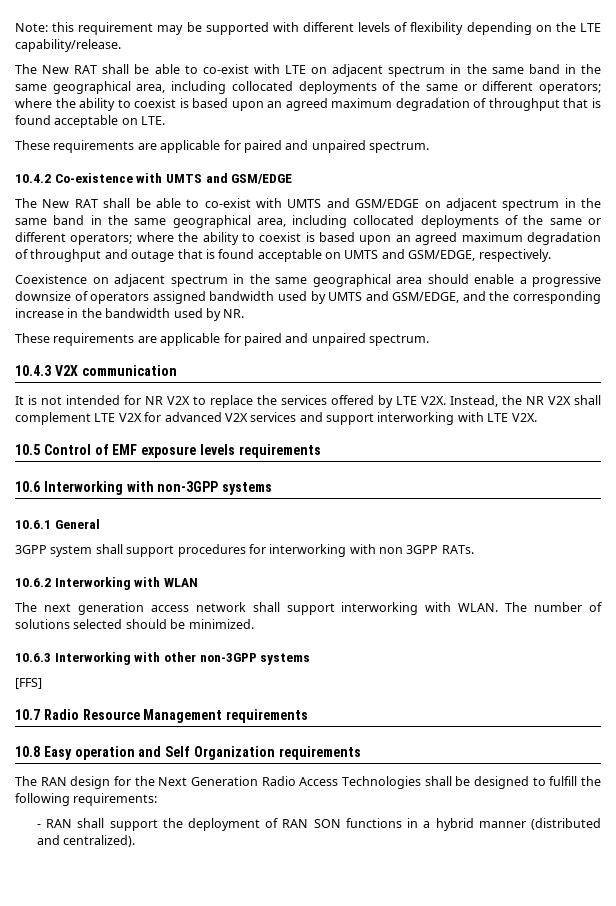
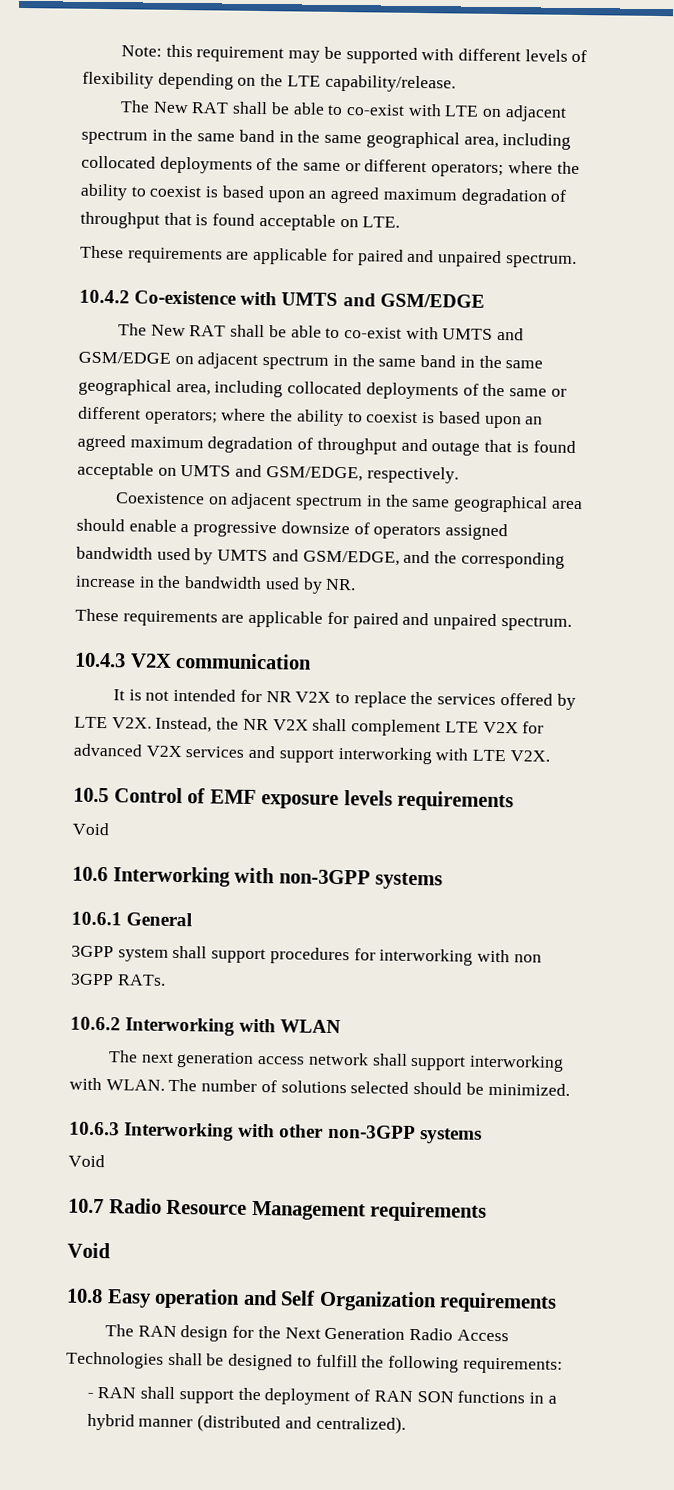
(321, 451) none -> [72,822,110,836] // Void
[15,678,42,689] [FFS] -> [68,1154,105,1168] Void
(309, 716) none -> [67,1242,111,1259] // Void

